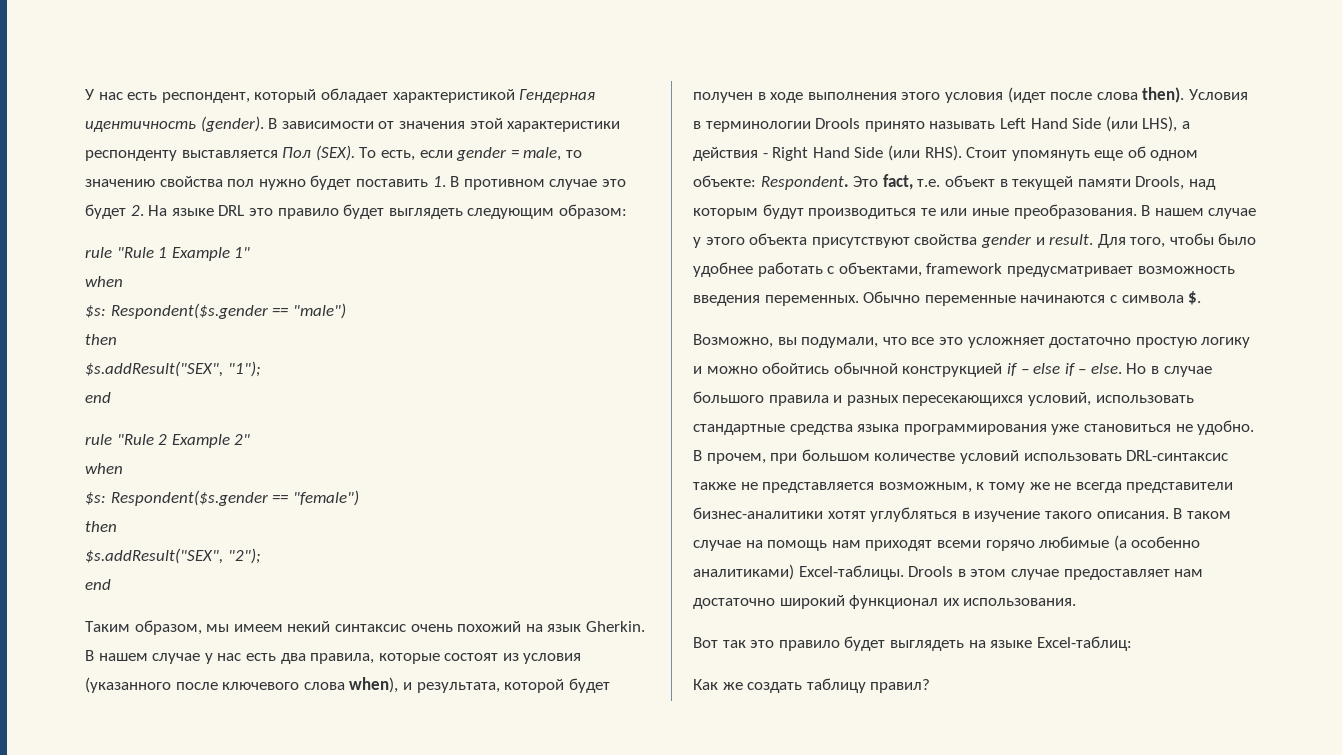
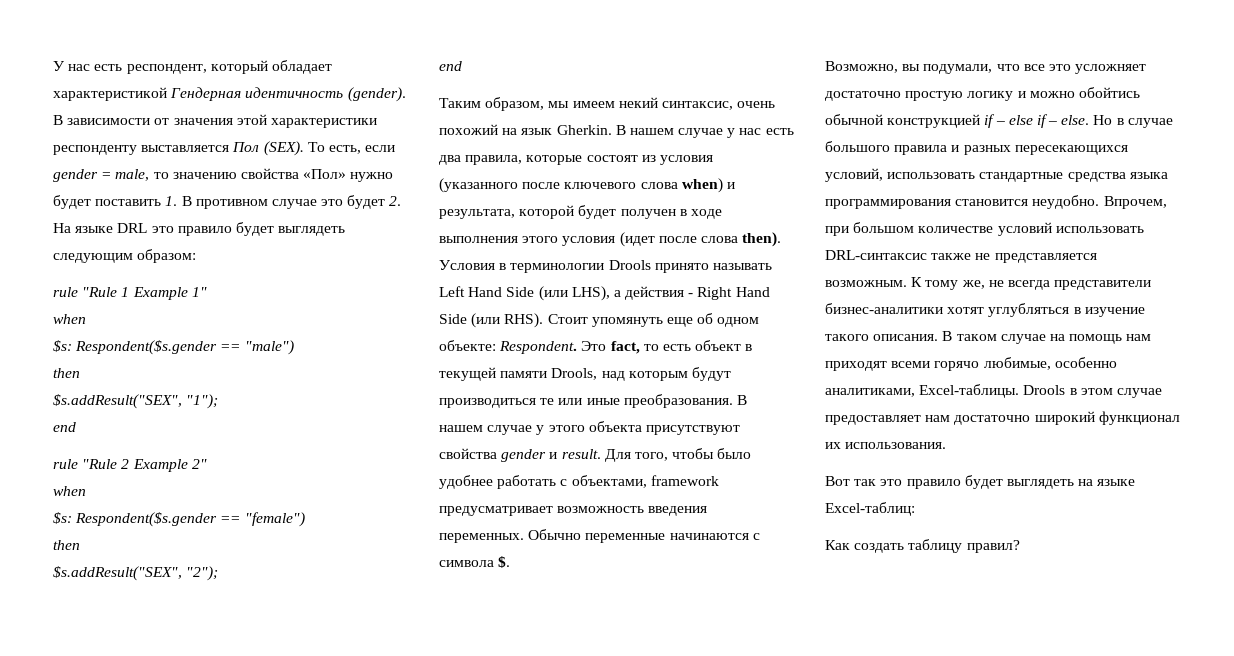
[227,179,255,187] пол -> [303,169,347,179] «Пол»
[334,624,406,632] синтаксис -> [661,101,733,110] синтаксис,
[349,677,399,693] when), -> [681,178,723,193] when)
[917,179,941,187] т.е. -> [643,344,691,351] то есть
[1051,420,1255,435] [693,450,766,464] уже становиться не удобно. В прочем, -> [955,195,1167,209] становится неудобно. Впрочем,
[878,482,1050,493] возможным, к тому же -> [825,277,985,290] возможным. К тому же,
[1039,535,1201,551] [693,564,794,580] любимые (а особенно аналитиками) -> [983,357,1117,370] [825,388,915,397] любимые, особенно аналитиками,
[722,682,743,690] же -> (850, 545) none

